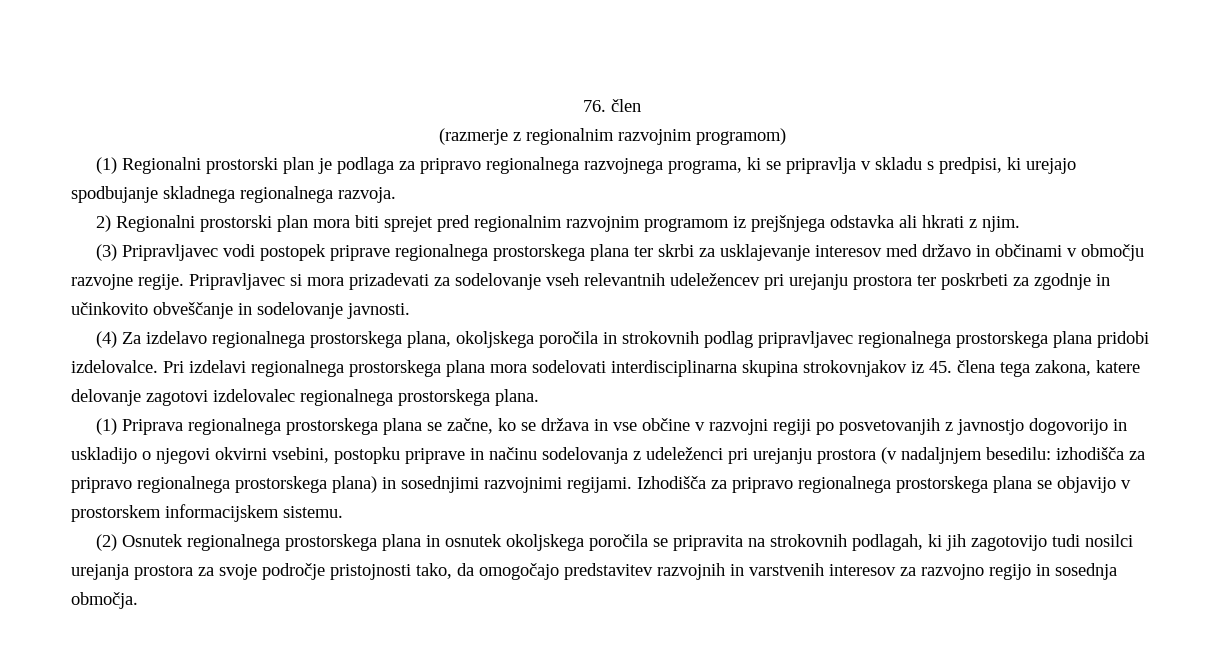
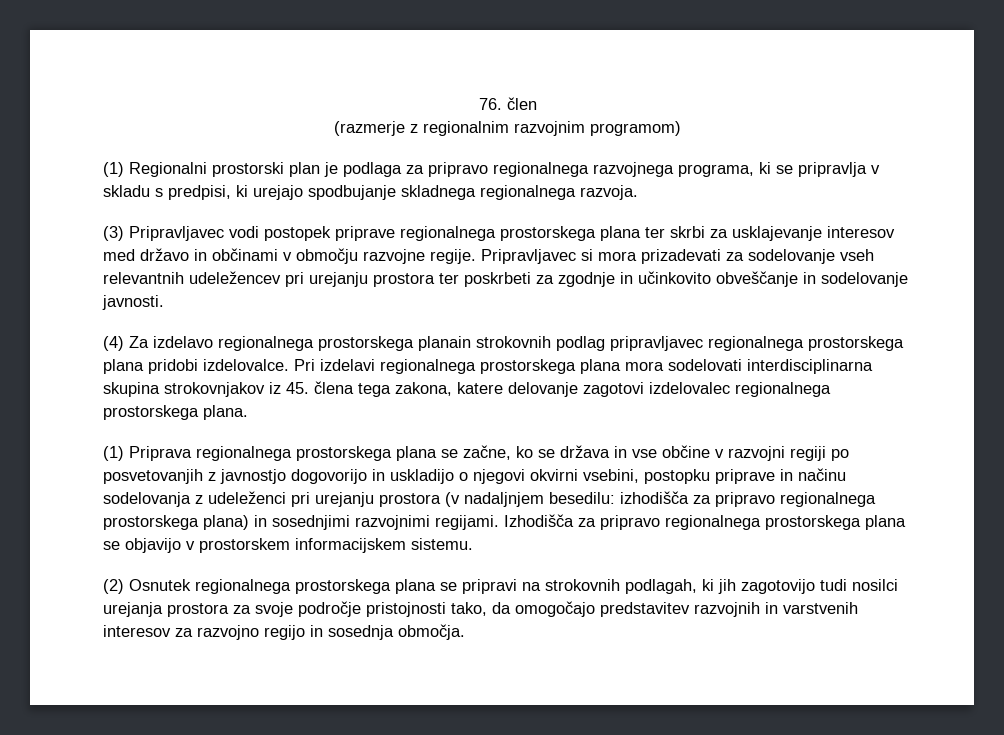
[95,215,1020,232] // 2) Regionalni prostorski plan mora biti sprejet pred regionalnim razvojnim programom iz prejšnjega odstavka ali hkrati z njim. -> (638, 192) none
[406,331,617,348] plana, okoljskega poročila in -> [418,336,471,351] planain
[425,534,743,551] in osnutek okoljskega poročila se pripravita -> [440,579,517,594] se pripravi

